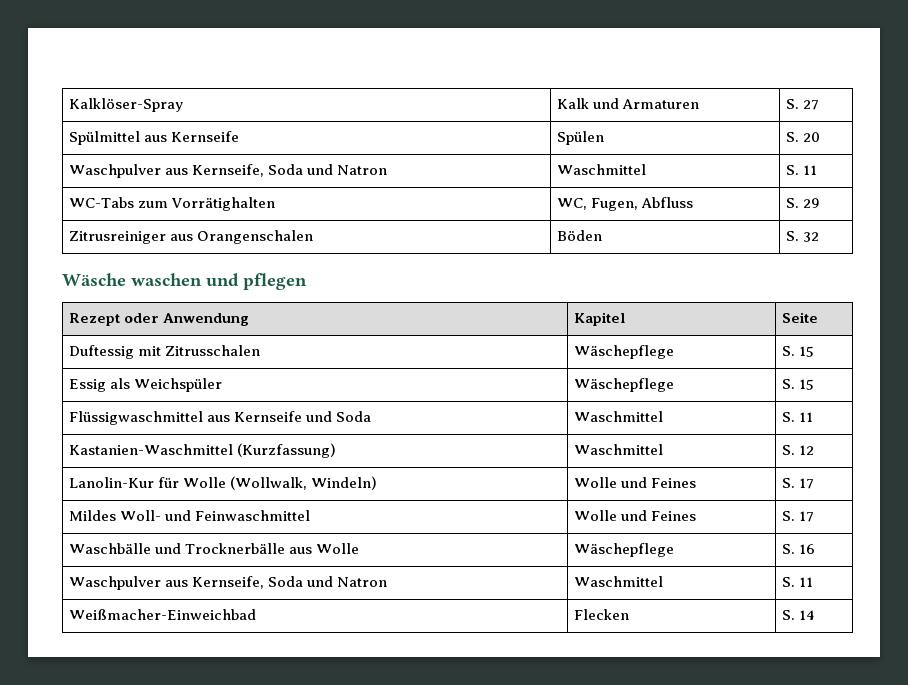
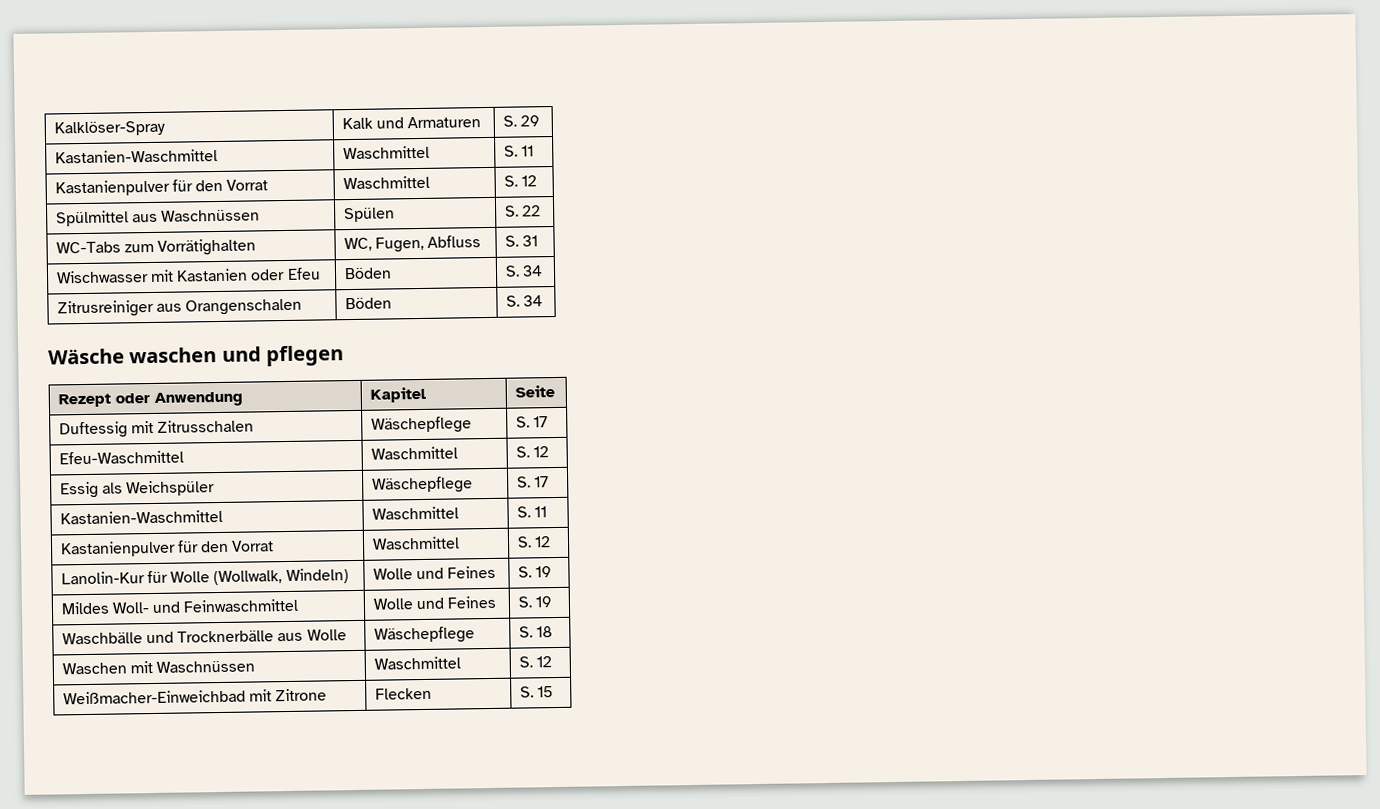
[803,100,820,110] [69,131,240,145] [557,131,605,145] [786,132,821,142] [69,164,388,178] [557,164,647,175] [786,165,818,175] 27 // Spülmittel aus Kernseife | Spülen | S. 20 // Waschpulver aus Kernseife, Soda und Natron | Waschmittel | S. 11 -> [519,115,540,127] [54,148,218,164] [342,145,430,160] [503,145,534,157] [54,179,269,197] [342,175,430,190] [503,175,537,187] [55,209,261,227] [343,207,395,223] [504,205,541,217] 29 // Kastanien-Waschmittel | Waschmittel | S. 11 // Kastanienpulver für den Vorrat | Waschmittel | S. 12 // Spülmittel aus Waschnüssen | Spülen | S. 22
[803,198,821,208] 29 -> [521,235,538,247] [55,267,321,284] [343,267,392,280] [504,265,543,277] 31 // Wischwasser mit Kastanien oder Efeu | Böden | S. 34
[803,232,820,242] 32 -> [522,295,543,307] 34
[799,346,815,357] 15 -> [532,416,548,428] [58,450,184,465] [370,446,458,460] [515,446,549,458] 17 // Efeu-Waschmittel | Waschmittel | S. 12
[799,379,815,390] [69,411,372,425] [574,411,664,422] [782,412,814,422] [69,443,337,458] 15 // Flüssigwaschmittel aus Kernseife und Soda | Waschmittel | S. 11 // Kastanien-Waschmittel (Kurzfassung) -> [533,476,549,488] [59,509,223,525] [371,506,459,520] [516,506,547,518] [59,540,275,558] 17 // Kastanien-Waschmittel | Waschmittel | S. 11 // Kastanienpulver für den Vorrat
[799,478,815,489] 17 -> [534,566,552,578] 19
[799,511,815,522] 17 -> [534,596,552,608] 19
[799,544,816,554] [69,576,388,590] [574,576,664,587] [782,577,814,587] 16 // Waschpulver aus Kernseife, Soda und Natron | Waschmittel | S. 11 -> [535,626,553,638] [61,660,256,675] [373,656,461,670] [518,656,552,668] 18 // Waschen mit Waschnüssen | Waschmittel | S. 12
(257, 614) none -> [248,688,328,702] mit Zitrone
[799,610,816,620] 14 -> [536,686,553,698] 15

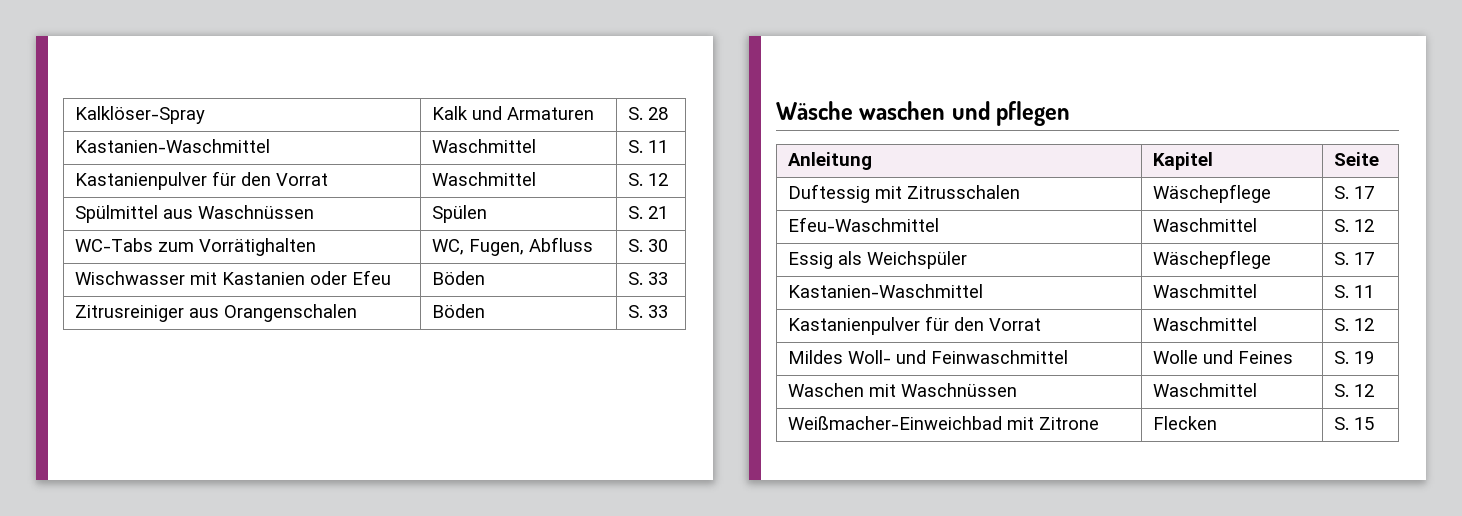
[519,115,540,127] 29 -> [648,107,669,120] 28
[521,205,541,217] 22 -> [648,206,669,219] 21
[521,235,538,247] 31 -> [648,239,669,252] 30
[521,265,543,277] 34 -> [648,272,669,285] 33
[522,295,543,307] 34 -> [648,305,669,318] 33
[57,391,243,408] Rezept oder Anwendung -> [788,152,873,170] Anleitung
[60,568,349,586] [372,565,497,580] [517,566,552,578] // Lanolin-Kur für Wolle (Wollwalk, Windeln) | Wolle und Feines | S. 19 -> (1375, 324) none
[61,629,347,645] [373,626,475,644] [518,626,553,638] // Waschbälle und Trocknerbälle aus Wolle | Wäschepflege | S. 18 -> (1375, 357) none

